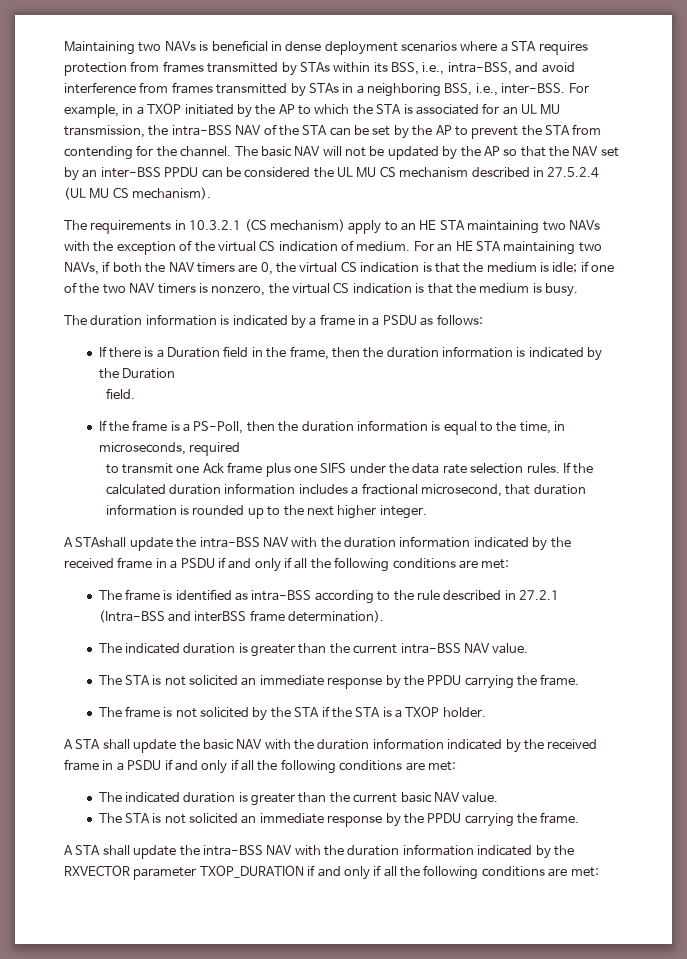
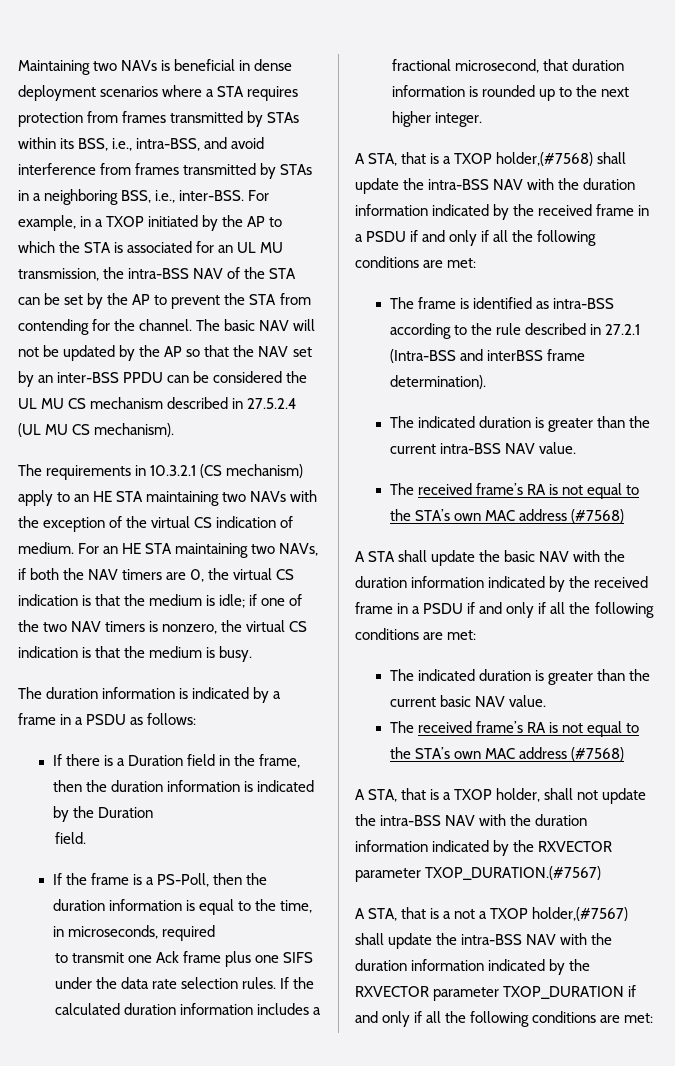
[75,537,127,548] STAshall -> [368,152,627,166] STA, that is a TXOP holder,(#7568) shall
[124,674,580,689] [98,706,486,721] STA is not solicited an immediate response by the PPDU carrying the frame. // The frame is not solicited by the STA if the STA is a TXOP holder. -> [417,483,640,499] [389,509,625,523] received frame’s RA is not equal to the STA’s own MAC address (#7568)
[124,812,580,827] [64,845,101,855] STA is not solicited an immediate response by the PPDU carrying the frame. // A STA -> [417,721,640,737] [389,747,625,761] [355,788,647,804] [355,814,588,826] [355,840,613,856] [355,866,602,882] [355,907,629,921] received frame’s RA is not equal to the STA’s own MAC address (#7568) // A STA, that is a TXOP holder, shall not update the intra-BSS NAV with the duration information indicated by the RXVECTOR parameter TXOP_DURATION.(#7567) // A STA, that is a not a TXOP holder,(#7567)

